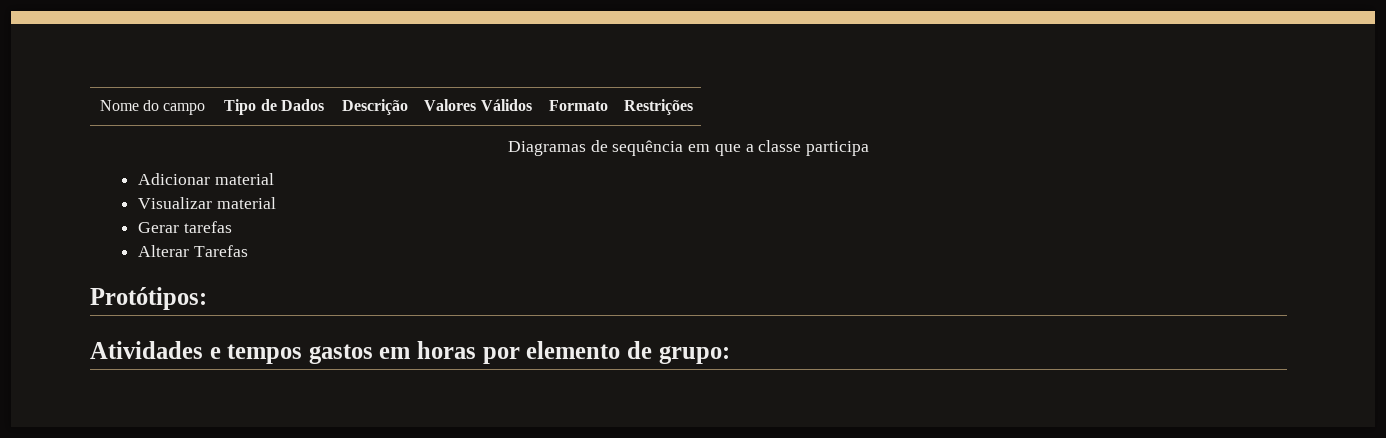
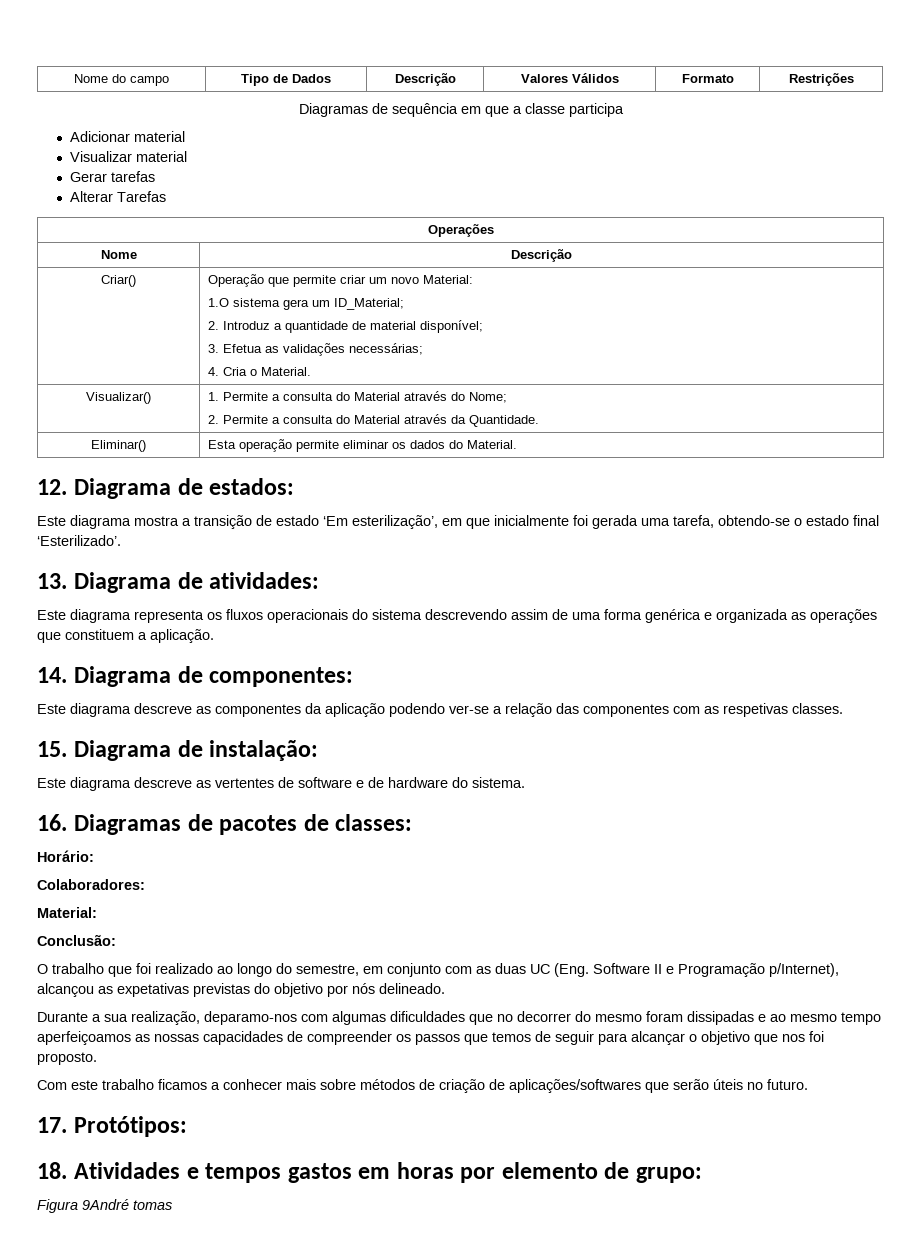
(248, 251) // -> [427,224,494,237] [100,250,137,259] [511,249,572,262] [101,275,136,287] [208,274,474,287] [208,298,405,310] [208,320,484,333] [208,343,424,356] [208,367,312,376] [86,392,151,404] [208,391,508,403] [208,414,540,427] [91,440,146,452] [208,439,518,452] [37,478,295,499] [37,515,879,529] [37,535,121,546] [37,572,320,593] [37,609,877,623] [37,629,214,643] [37,666,354,687] [37,703,843,717] [37,740,319,761] [37,777,525,791] [37,814,413,835] [37,850,94,862] [37,879,145,890] [37,907,97,918] [37,934,116,946] [37,963,839,977] [37,983,445,997] [37,1011,881,1025] [37,1031,824,1045] [37,1052,97,1065] [37,1079,808,1093] [37,1117,67,1133] // Operações // Nome | Descrição // Criar() | Operação que permite criar um novo Material: // 1.O sistema gera um ID_Material; // 2. Introduz a quantidade de material disponível; // 3. Efetua as validações necessárias; // 4. Cria o Material. // Visualizar() | 1. Permite a consulta do Material através do Nome; // 2. Permite a consulta do Material através da Quantidade. // Eliminar() | Esta operação permite eliminar os dados do Material. // 12. Diagrama de estados: // Este diagrama mostra a transição de estado ‘Em esterilização’, em que inicialmente foi gerada uma tarefa, obtendo-se o estado final ‘Esterilizado’. // 13. Diagrama de atividades: // Este diagrama representa os fluxos operacionais do sistema descrevendo assim de uma forma genérica e organizada as operações que constituem a aplicação. // 14. Diagrama de componentes: // Este diagrama descreve as componentes da aplicação podendo ver-se a relação das componentes com as respetivas classes. // 15. Diagrama de instalação: // Este diagrama descreve as vertentes de software e de hardware do sistema. // 16. Diagramas de pacotes de classes: // Horário: // Colaboradores: // Material: // Conclusão: // O trabalho que foi realizado ao longo do semestre, em conjunto com as duas UC (Eng. Software II e Programação p/Internet), alcançou as expetativas previstas do objetivo por nós delineado. // Durante a sua realização, deparamo-nos com algumas dificuldades que no decorrer do mesmo foram dissipadas e ao mesmo tempo aperfeiçoamos as nossas capacidades de compreender os passos que temos de seguir para alcançar o objetivo que nos foi proposto. // Com este trabalho ficamos a conhecer mais sobre métodos de criação de aplicações/softwares que serão úteis no futuro. // 17.
(207, 298) none -> [37,1162,67,1179] 18.
(730, 354) none -> [37,1199,172,1213] // Figura 9André tomas

